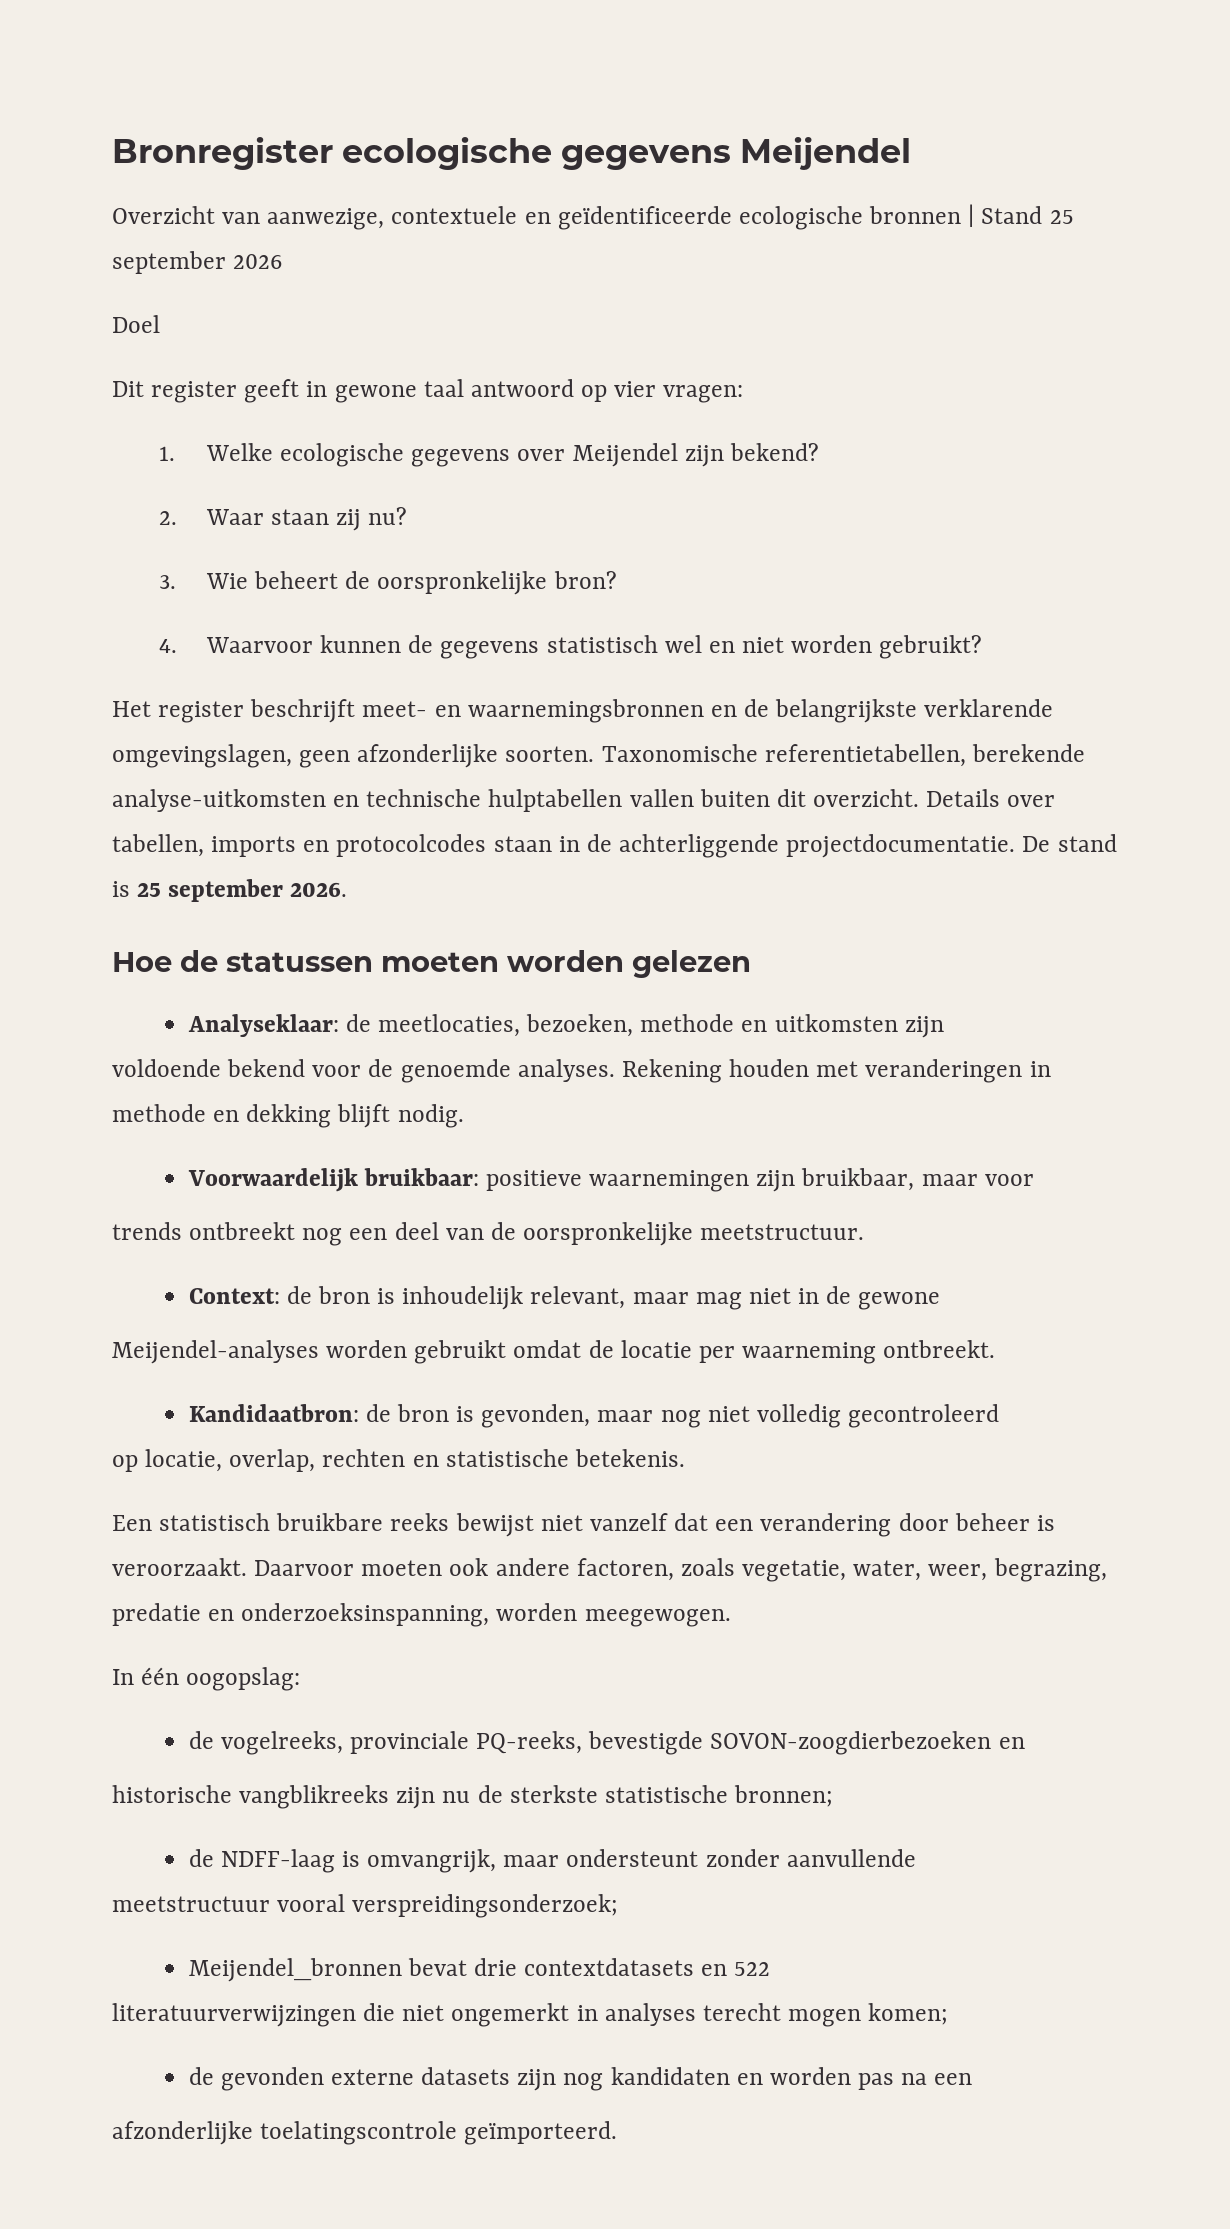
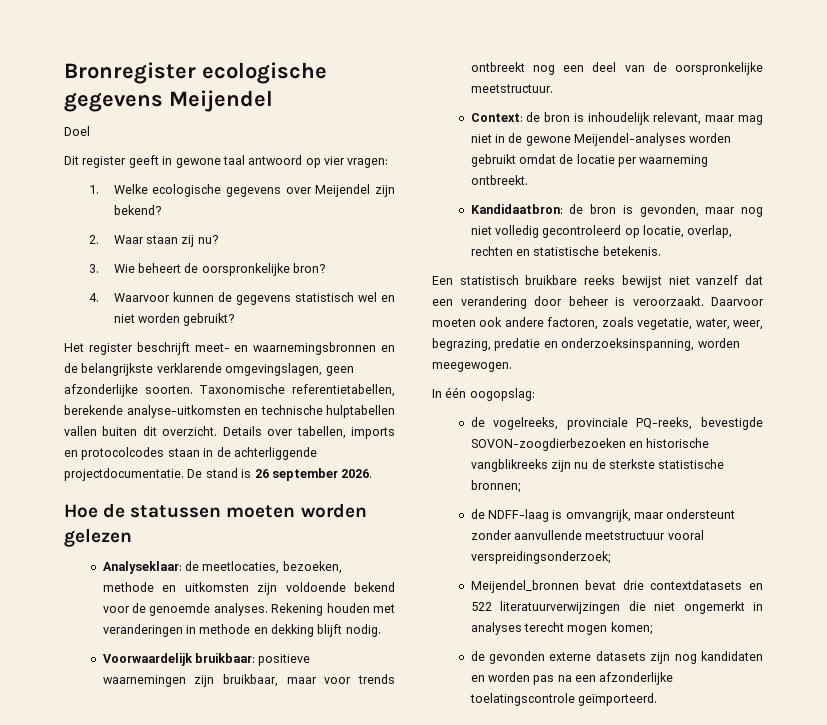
[112,204,1074,230] [112,251,283,274] // Overzicht van aanwezige, contextuele en geïdentificeerde ecologische bronnen | Stand 25 september 2026 -> (273, 101) none
[137,883,162,897] 25 -> [254,469,269,478] 26
(944, 1027) // -> (278, 589) none
(1034, 1180) // -> (352, 680) none
(941, 1301) // -> (571, 141) none
(1000, 1416) // -> (622, 231) none
(1025, 1743) // -> (643, 444) none
(916, 1858) // -> (582, 535) none
(771, 1969) // -> (492, 606) none
(973, 2079) // -> (597, 678) none

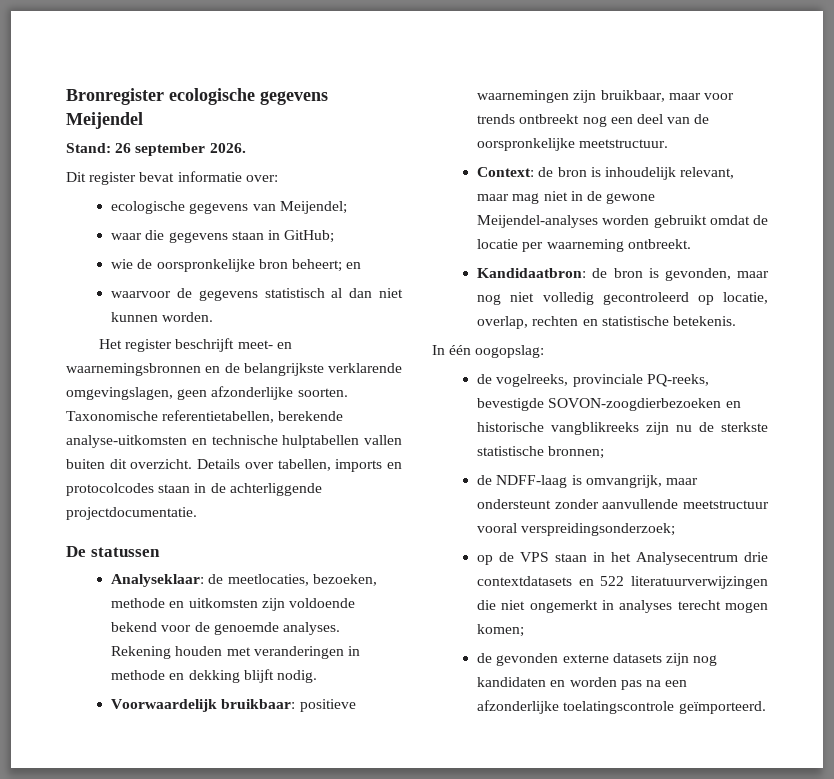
[64,126,90,136] [64,155,389,168] [88,184,395,197] [113,205,161,215] [88,235,218,247] [88,263,326,276] [88,292,395,305] [113,313,235,326] Doel // Dit register geeft in gewone taal antwoord op vier vragen: // 1. Welke ecologische gegevens over Meijendel zijn bekend? // 2. Waar staan zij nu? // 3. Wie beheert de oorspronkelijke bron? // 4. Waarvoor kunnen de gegevens statistisch wel en niet worden gebruikt? -> [66,143,246,156] [66,171,278,185] [111,201,347,214] [111,230,335,243] [111,259,362,272] [111,288,404,301] [111,312,214,322] Stand: 26 september 2026. // Dit register bevat informatie over: // ecologische gegevens van Meijendel; // waar die gegevens staan in GitHub; // wie de oorspronkelijke bron beheert; en // waarvoor de gegevens statistisch al dan niet kunnen worden.
[187,468,373,481] [64,503,367,518] [64,528,132,547] De stand is 26 september 2026. // Hoe de statussen moeten worden gelezen -> [66,546,160,557] // De statussen
[432,275,763,288] [432,296,764,309] [432,317,763,330] [432,338,740,351] [432,362,512,372] // Een statistisch bruikbare reeks bewijst niet vanzelf dat een verandering door beheer is veroorzaakt. Daarvoor moeten ook andere factoren, zoals vegetatie, water, weer, begrazing, predatie en onderzoeksinspanning, worden meegewogen. -> (736, 321) none
[470,580,617,593] Meijendel_bronnen bevat -> [477,552,739,565] op de VPS staan in het Analysecentrum

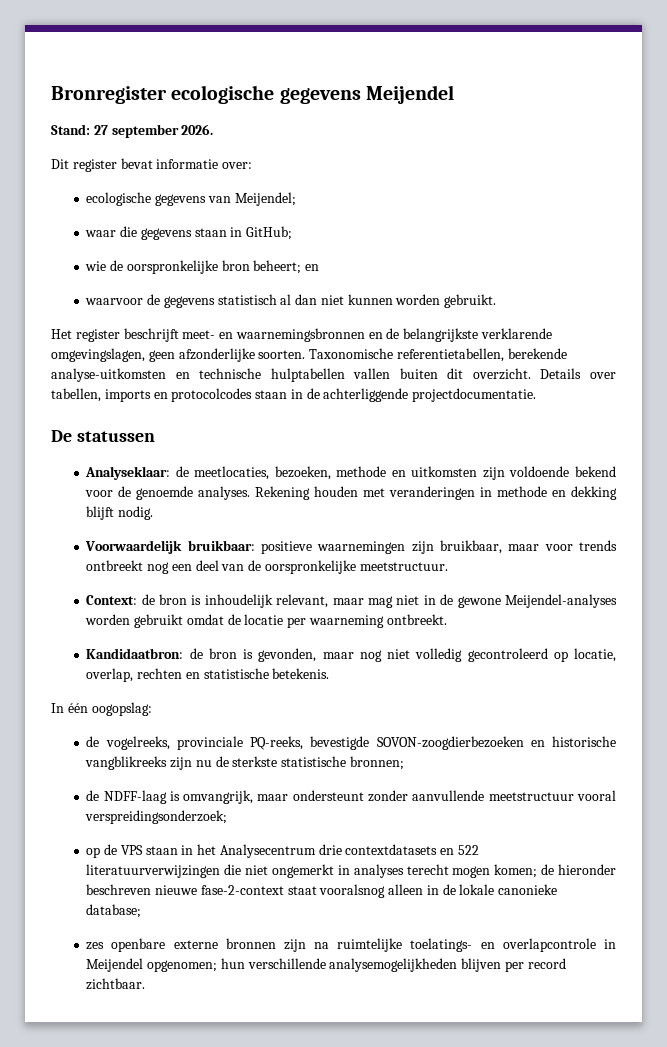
[115,143,132,153] 26 -> [93,125,108,135] 27
[162,312,214,322] worden. -> [395,294,497,308] worden gebruikt.
[477,653,718,666] [477,677,688,690] [477,700,766,714] // de gevonden externe datasets zijn nog kandidaten en worden pas na een afzonderlijke toelatingscontrole geïmporteerd. -> [541,864,617,875] [86,884,558,898] [86,904,142,918] [86,938,616,952] [86,958,566,972] [86,978,146,990] de hieronder beschreven nieuwe fase-2-context staat vooralsnog alleen in de lokale canonieke database; // zes openbare externe bronnen zijn na ruimtelijke toelatings- en overlapcontrole in Meijendel opgenomen; hun verschillende analysemogelijkheden blijven per record zichtbaar.

